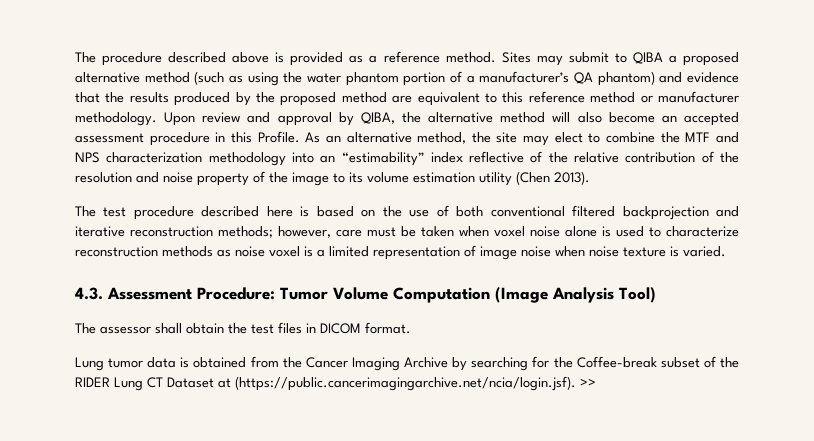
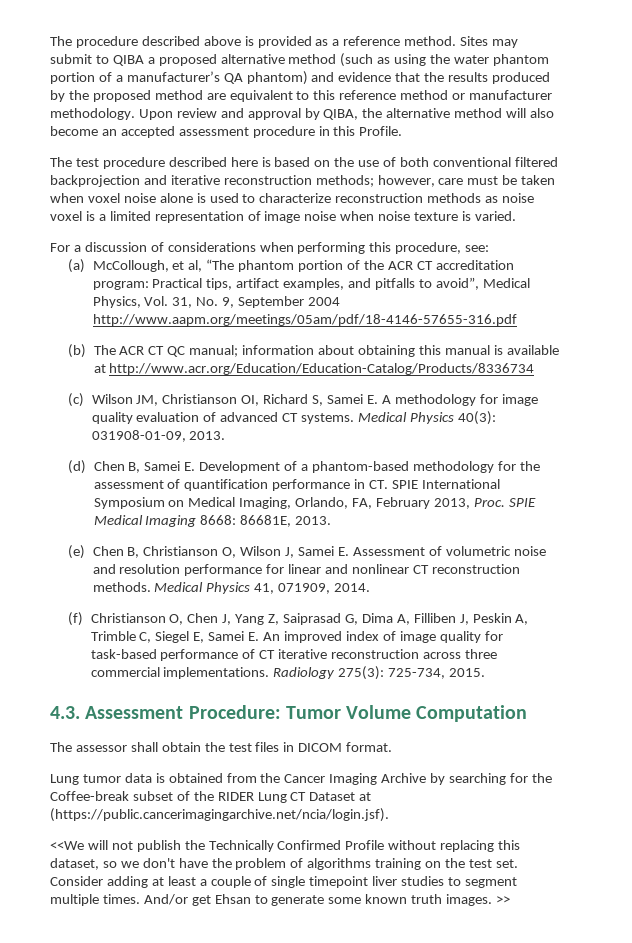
[305,132,739,146] [75,151,739,166] [75,171,590,186] As an alternative method, the site may elect to combine the MTF and NPS characterization methodology into an “estimability” index reflective of the relative contribution of the resolution and noise property of the image to its volume estimation utility (Chen 2013). -> (403, 131) none
(726, 251) none -> [50,242,490,254] [68,259,514,273] [92,277,530,290] [92,296,341,308] [92,314,517,326] [68,344,559,358] [93,363,535,375] [68,393,538,407] [91,411,496,425] [91,430,226,442] [68,460,540,474] [93,479,500,491] [93,497,536,509] [93,515,332,527] [68,545,546,559] [92,564,520,576] [92,582,371,594] [68,612,529,626] [90,631,503,643] [90,649,497,661] [90,666,486,680] // For a discussion of considerations when performing this procedure, see: // (a) McCollough, et al, “The phantom portion of the ACR CT accreditation program: Practical tips, artifact examples, and pitfalls to avoid”, Medical Physics, Vol. 31, No. 9, September 2004 http://www.aapm.org/meetings/05am/pdf/18-4146-57655-316.pdf // (b) The ACR CT QC manual; information about obtaining this manual is available at http://www.acr.org/Education/Education-Catalog/Products/8336734 // (c) Wilson JM, Christianson OI, Richard S, Samei E. A methodology for image quality evaluation of advanced CT systems. Medical Physics 40(3): 031908-01-09, 2013. // (d) Chen B, Samei E. Development of a phantom-based methodology for the assessment of quantification performance in CT. SPIE International Symposium on Medical Imaging, Orlando, FA, February 2013, Proc. SPIE Medical Imaging 8668: 86681E, 2013. // (e) Chen B, Christianson O, Wilson J, Samei E. Assessment of volumetric noise and resolution performance for linear and nonlinear CT reconstruction methods. Medical Physics 41, 071909, 2014. // (f) Christianson O, Chen J, Yang Z, Saiprasad G, Dima A, Filliben J, Peskin A, Trimble C, Siegel E, Samei E. An improved index of image quality for task-based performance of CT iterative reconstruction across three commercial implementations. Radiology 275(3): 725-734, 2015.
[495,287,656,303] (Image Analysis Tool) -> (528, 713) none
(576, 383) none -> [50,840,521,852] [50,858,518,870] [50,876,517,888] [50,894,493,906] // <<We will not publish the Technically Confirmed Profile without replacing this dataset, so we don't have the problem of algorithms training on the test set. Consider adding at least a couple of single timepoint liver studies to segment multiple times. And/or get Ehsan to generate some known truth images.

